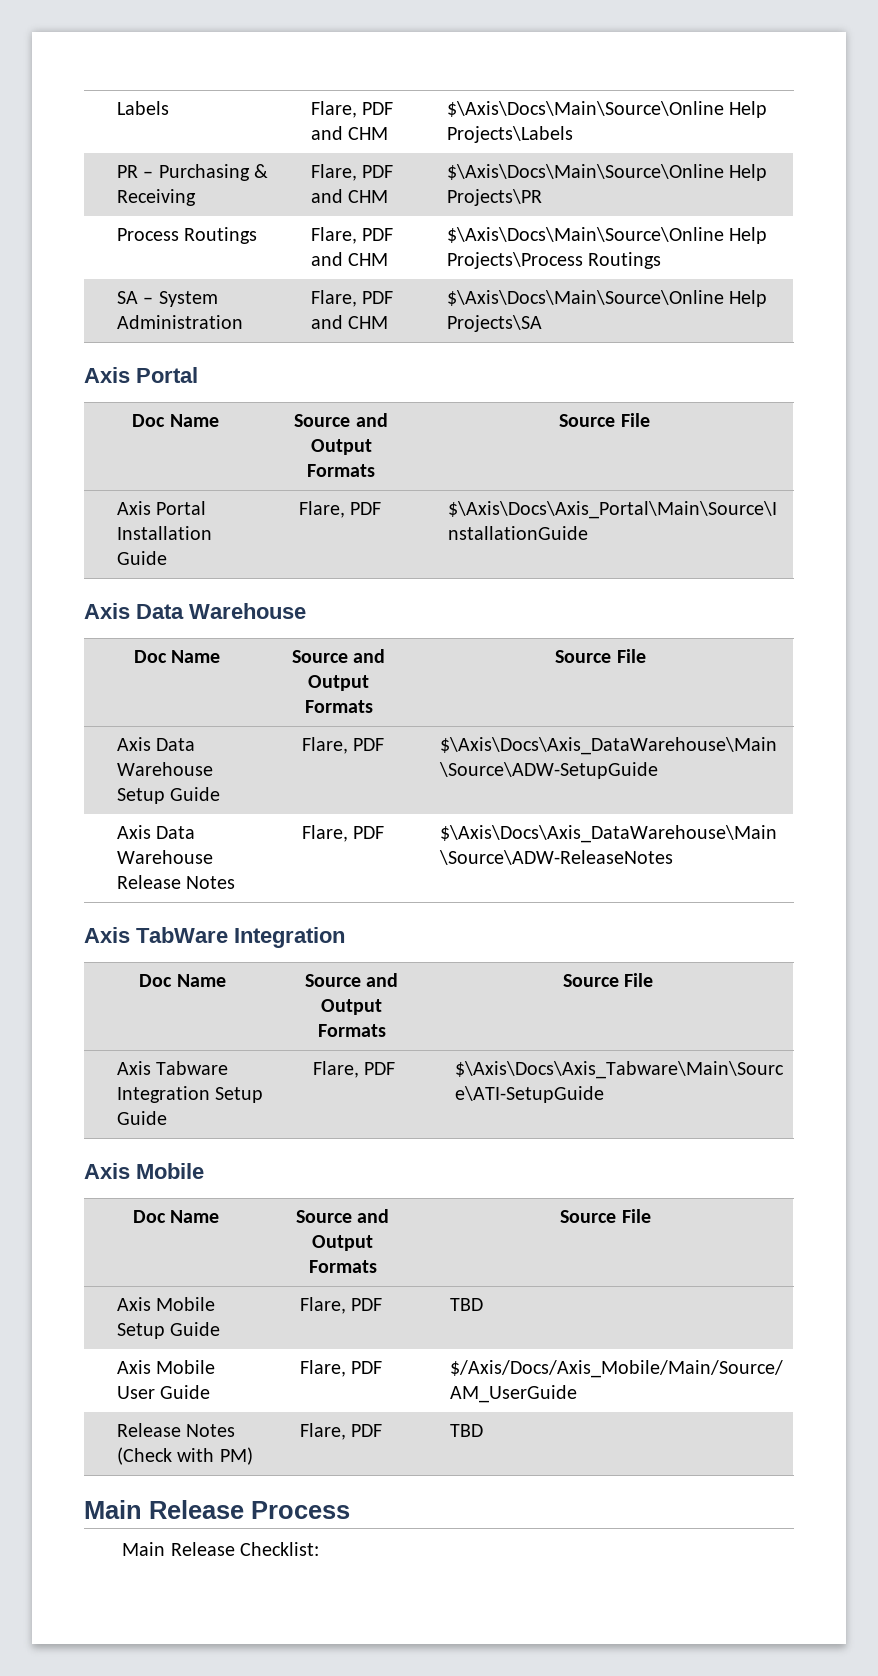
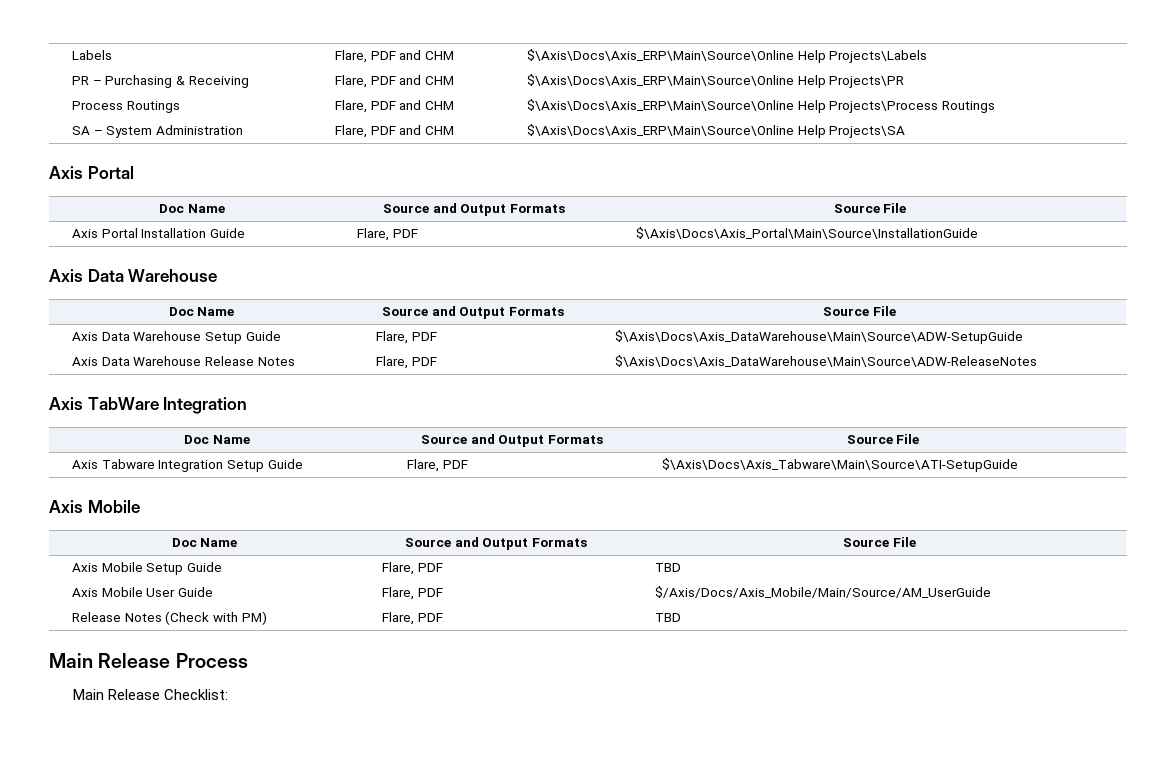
[446,101,724,117] $\Axis\Docs\Main\Source\Online -> [527,49,795,61] $\Axis\Docs\Axis_ERP\Main\Source\Online
[446,164,724,180] $\Axis\Docs\Main\Source\Online -> [527,74,795,86] $\Axis\Docs\Axis_ERP\Main\Source\Online
[446,227,724,243] $\Axis\Docs\Main\Source\Online -> [527,99,795,111] $\Axis\Docs\Axis_ERP\Main\Source\Online
[446,290,724,306] $\Axis\Docs\Main\Source\Online -> [527,124,795,136] $\Axis\Docs\Axis_ERP\Main\Source\Online

